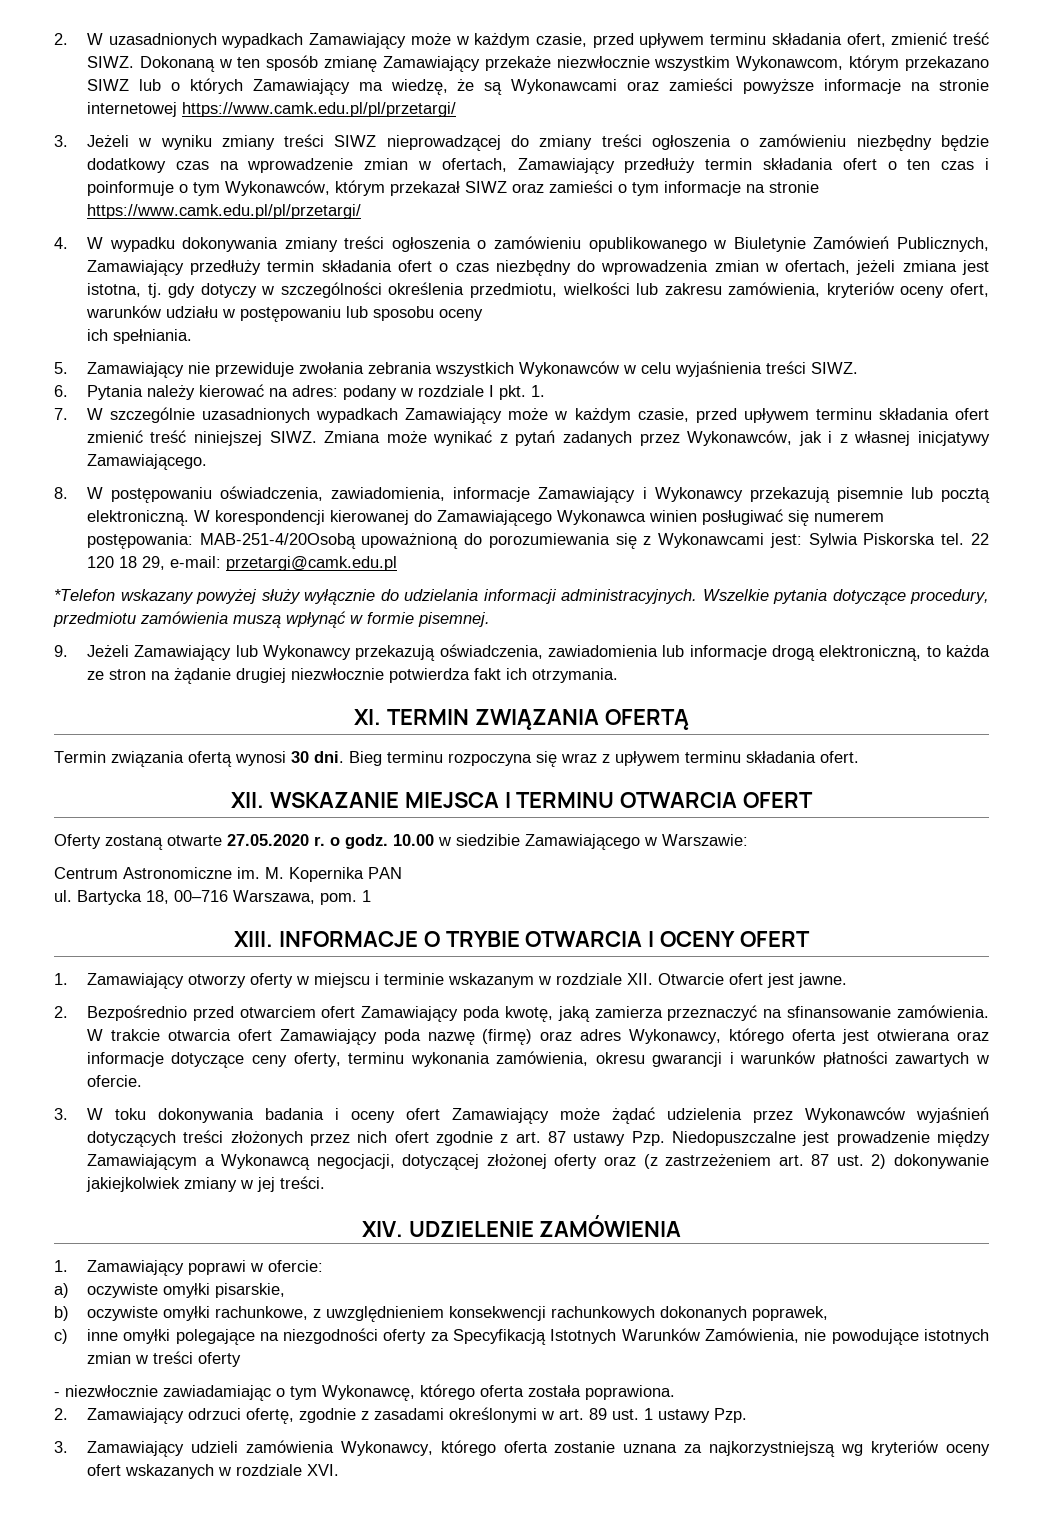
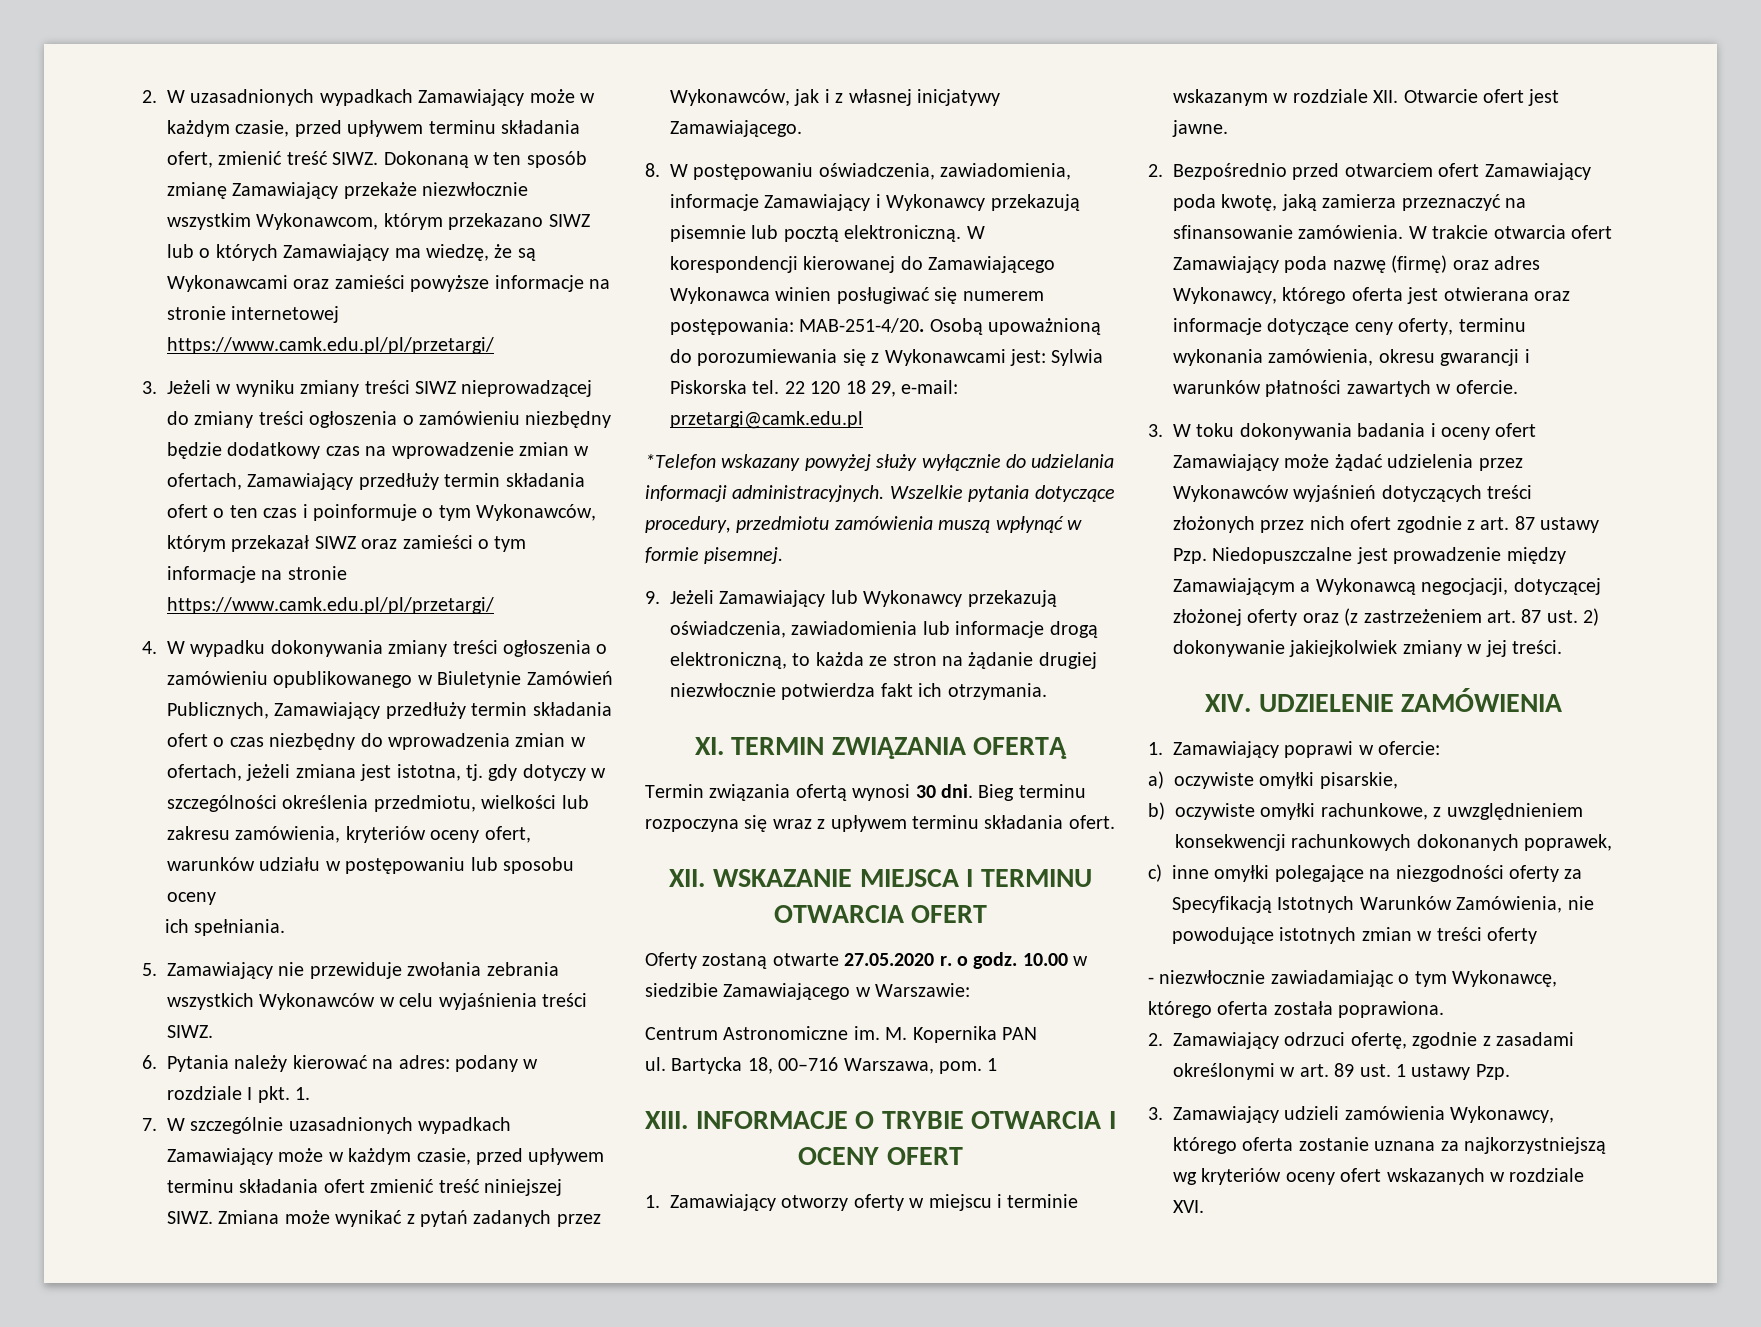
[199,533,356,549] MAB-251-4/20Osobą -> [799,318,983,335] MAB-251-4/20. Osobą

